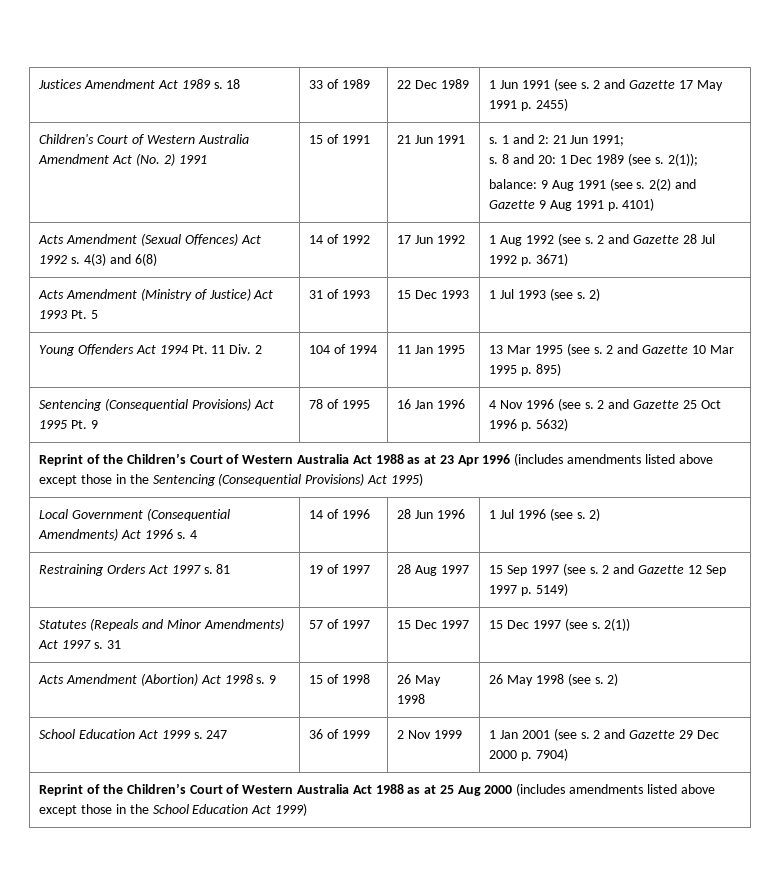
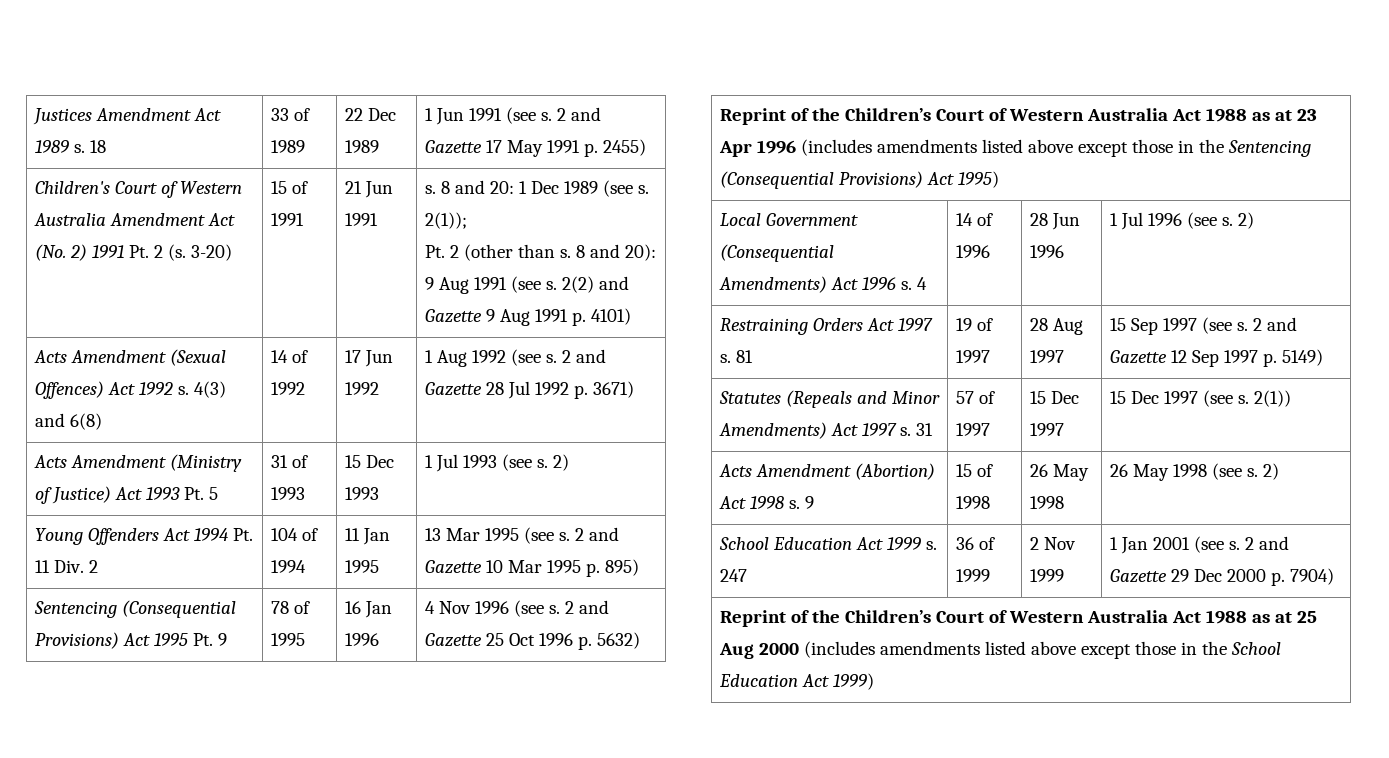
(207, 159) none -> [128,244,232,261] Pt. 2 (s. 3-20)
[502,134,625,146] [489,157,499,164] 1 and 2: 21 Jun 1991; // s. -> (436, 189) none
[489,179,538,189] balance: -> [424,244,656,261] Pt. 2 (other than s. 8 and 20):

